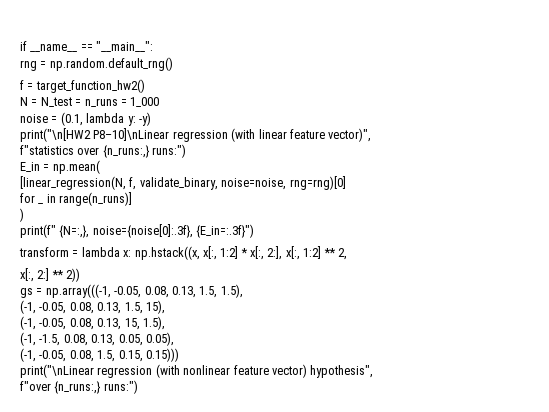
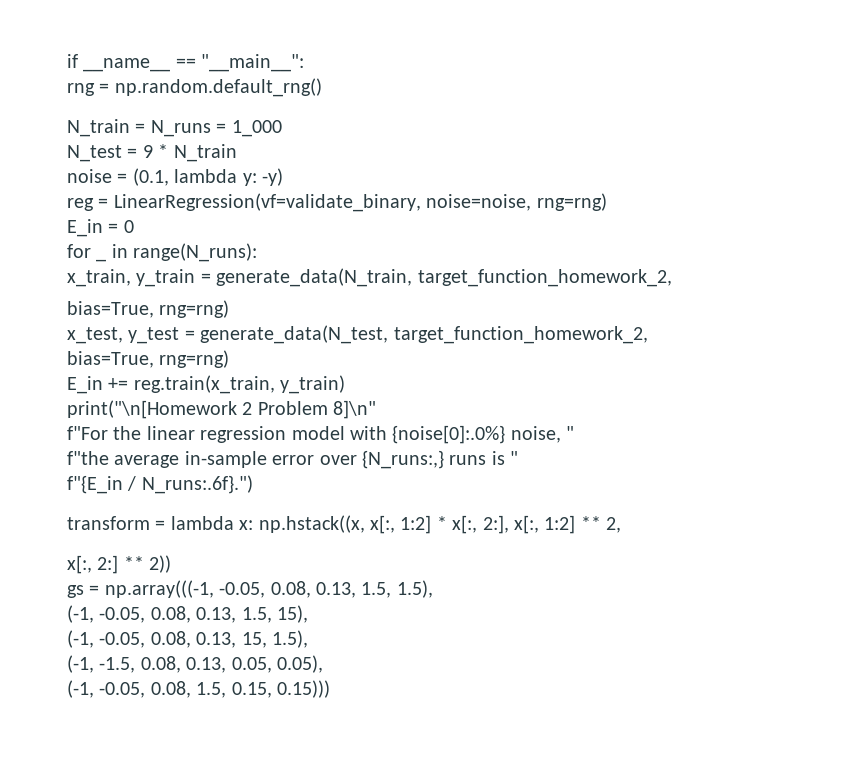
[20,79,145,93] [20,97,160,107] f = target_function_hw2() // N = N_test = n_runs = 1_000 -> [67,119,282,137] [67,144,237,162] N_train = N_runs = 1_000 // N_test = 9 * N_train
[20,128,372,142] [20,144,187,158] [20,160,100,174] [20,176,346,190] [20,193,35,203] [38,203,44,204] [46,192,133,206] [20,208,24,222] [20,224,255,238] print("\n[HW2 P8–10]\nLinear regression (with linear feature vector)", // f"statistics over {n_runs:,} runs:") // E_in = np.mean( // [linear_regression(N, f, validate_binary, noise=noise, rng=rng)[0] // for _ in range(n_runs)] // ) // print(f" {N=:,}, noise={noise[0]:.3f}, {E_in=:.3f}") -> [67,193,607,212] [67,219,134,237] [67,244,91,258] [96,258,107,262] [111,243,258,262] [67,268,672,287] [67,300,230,318] [67,325,648,344] [67,350,230,368] [67,375,346,394] [67,400,377,419] [67,425,575,444] [67,450,519,469] [67,475,253,494] reg = LinearRegression(vf=validate_binary, noise=noise, rng=rng) // E_in = 0 // for _ in range(N_runs): // x_train, y_train = generate_data(N_train, target_function_homework_2, // bias=True, rng=rng) // x_test, y_test = generate_data(N_test, target_function_homework_2, // bias=True, rng=rng) // E_in += reg.train(x_train, y_train) // print("\n[Homework 2 Problem 8]\n" // f"For the linear regression model with {noise[0]:.0%} noise, " // f"the average in-sample error over {N_runs:,} runs is " // f"{E_in / N_runs:.6f}.")
[20,364,374,378] [20,380,138,394] // print("\nLinear regression (with nonlinear feature vector) hypothesis", // f"over {n_runs:,} runs:") -> (330, 689) none

